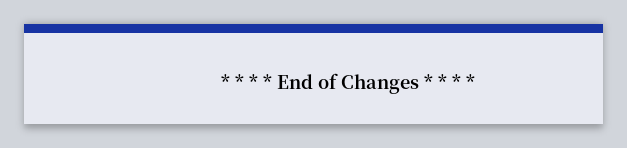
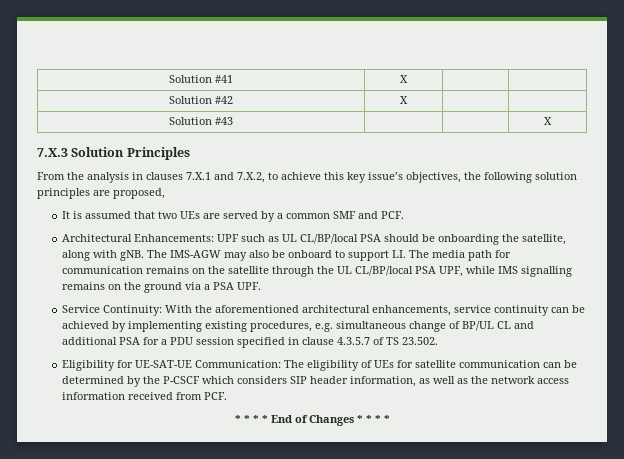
(221, 81) none -> [169,75,233,83] [400,75,408,83] [169,96,233,104] [400,96,408,104] [169,117,233,125] [544,117,552,125] [37,147,190,160] [37,172,577,183] [37,188,165,199] [62,211,405,222] [62,234,567,245] [62,250,512,261] [62,266,573,277] [62,282,262,293] [62,305,586,316] [62,321,535,332] [62,337,439,348] [62,360,578,371] [62,376,570,387] [62,392,228,400] Solution #41 | X | | // Solution #42 | X | | // Solution #43 | | | X // 7.X.3 Solution Principles // From the analysis in clauses 7.X.1 and 7.X.2, to achieve this key issue’s objectives, the following solution principles are proposed, // It is assumed that two UEs are served by a common SMF and PCF. // Architectural Enhancements: UPF such as UL CL/BP/local PSA should be onboarding the satellite, along with gNB. The IMS-AGW may also be onboard to support LI. The media path for communication remains on the satellite through the UL CL/BP/local PSA UPF, while IMS signalling remains on the ground via a PSA UPF. // Service Continuity: With the aforementioned architectural enhancements, service continuity can be achieved by implementing existing procedures, e.g. simultaneous change of BP/UL CL and additional PSA for a PDU session specified in clause 4.3.5.7 of TS 23.502. // Eligibility for UE-SAT-UE Communication: The eligibility of UEs for satellite communication can be determined by the P-CSCF which considers SIP header information, as well as the network access information received from PCF. //

